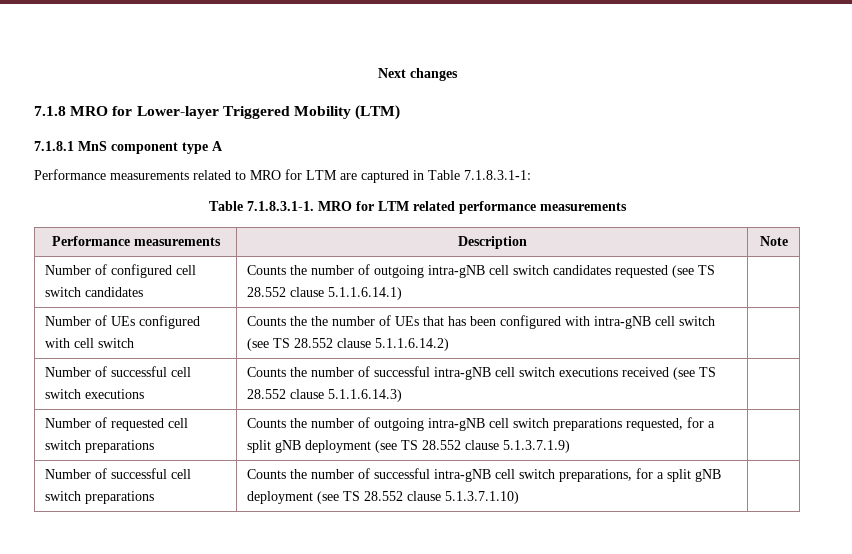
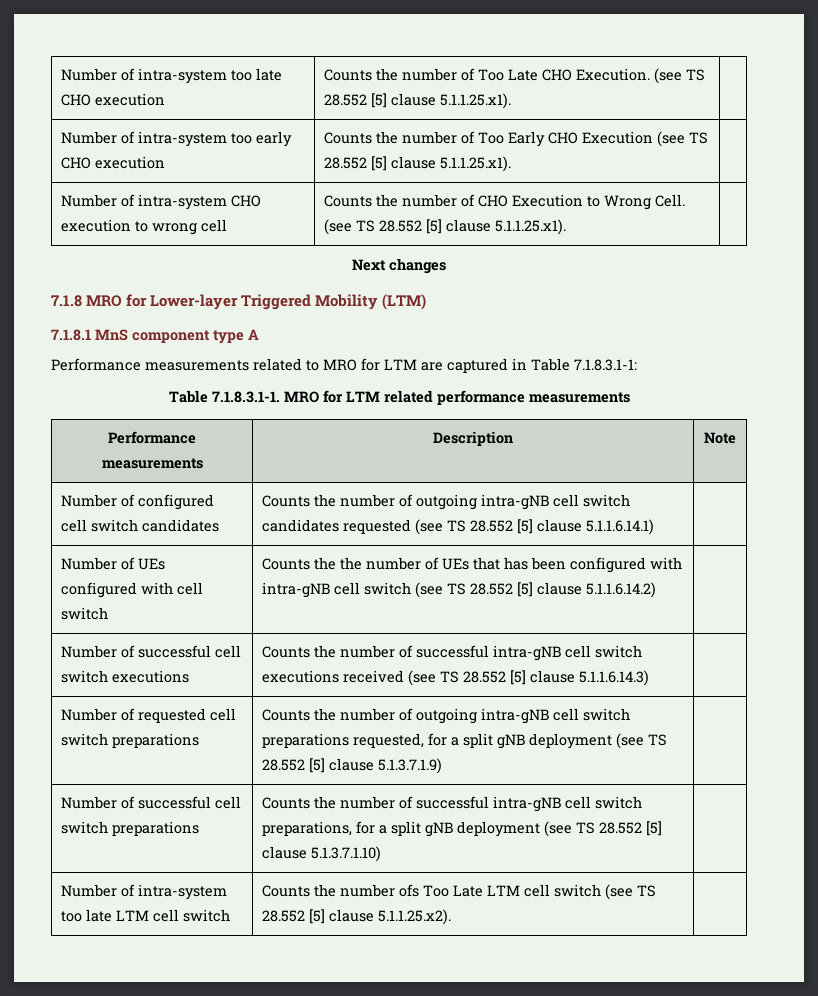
(377, 73) none -> [60,68,282,84] [60,93,165,106] [323,68,705,84] [323,93,511,109] [60,131,292,147] [60,156,165,169] [323,131,708,147] [323,156,511,172] [60,194,261,210] [60,219,227,235] [323,194,685,210] [323,219,566,235] Number of intra-system too late CHO execution | Counts the number of Too Late CHO Execution. (see TS 28.552 [5] clause 5.1.1.25.x1). | // Number of intra-system too early CHO execution | Counts the number of Too Early CHO Execution (see TS 28.552 [5] clause 5.1.1.25.x1). | // Number of intra-system CHO execution to wrong cell | Counts the number of CHO Execution to Wrong Cell. (see TS 28.552 [5] clause 5.1.1.25.x1). | //
(287, 292) none -> [516,519,533,534] [5]
(334, 343) none -> [516,582,533,597] [5]
(287, 394) none -> [509,670,526,685] [5]
(462, 445) none -> [308,758,325,773] [5]
(404, 496) none -> [645,821,662,836] [5]
(520, 497) none -> [60,884,227,900] [60,909,230,922] [261,884,656,900] [261,909,451,925] // Number of intra-system too late LTM cell switch | Counts the number ofs Too Late LTM cell switch (see TS 28.552 [5] clause 5.1.1.25.x2). |

